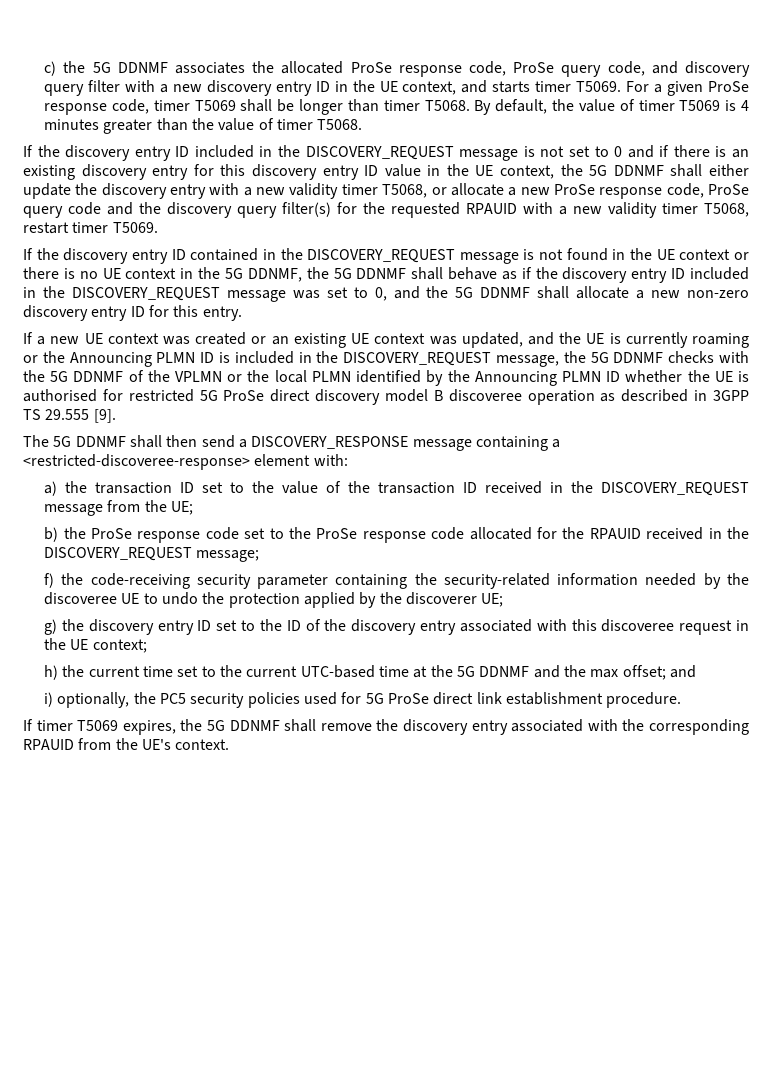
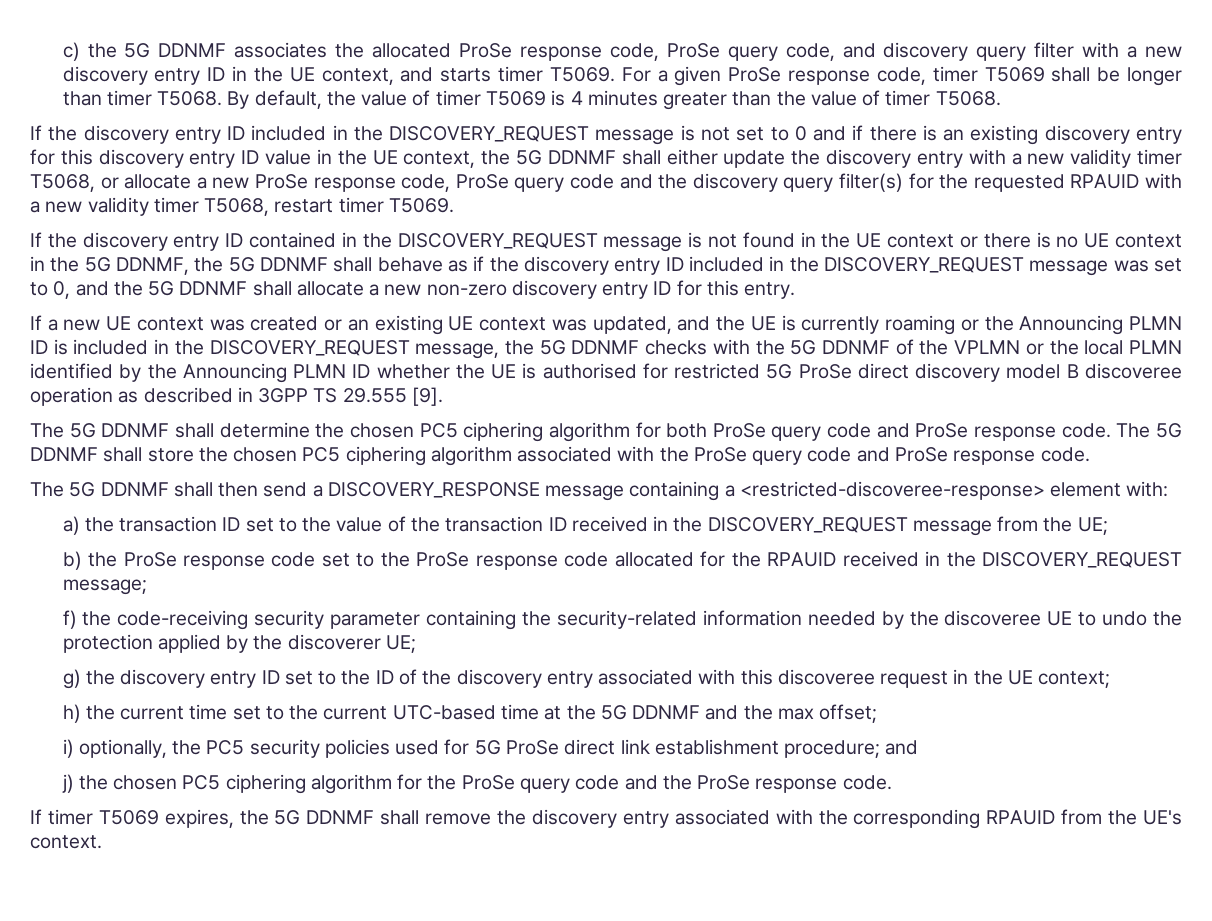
(116, 416) none -> [30,422,1182,442] [30,446,1090,466] // The 5G DDNMF shall determine the chosen PC5 ciphering algorithm for both ProSe query code and ProSe response code. The 5G DDNMF shall store the chosen PC5 ciphering algorithm associated with the ProSe query code and ProSe response code.
[669,665,696,678] and -> (878, 713) none
[606,692,682,708] procedure. -> [784,740,919,758] [61,774,892,794] procedure; and // j) the chosen PC5 ciphering algorithm for the ProSe query code and the ProSe response code.

